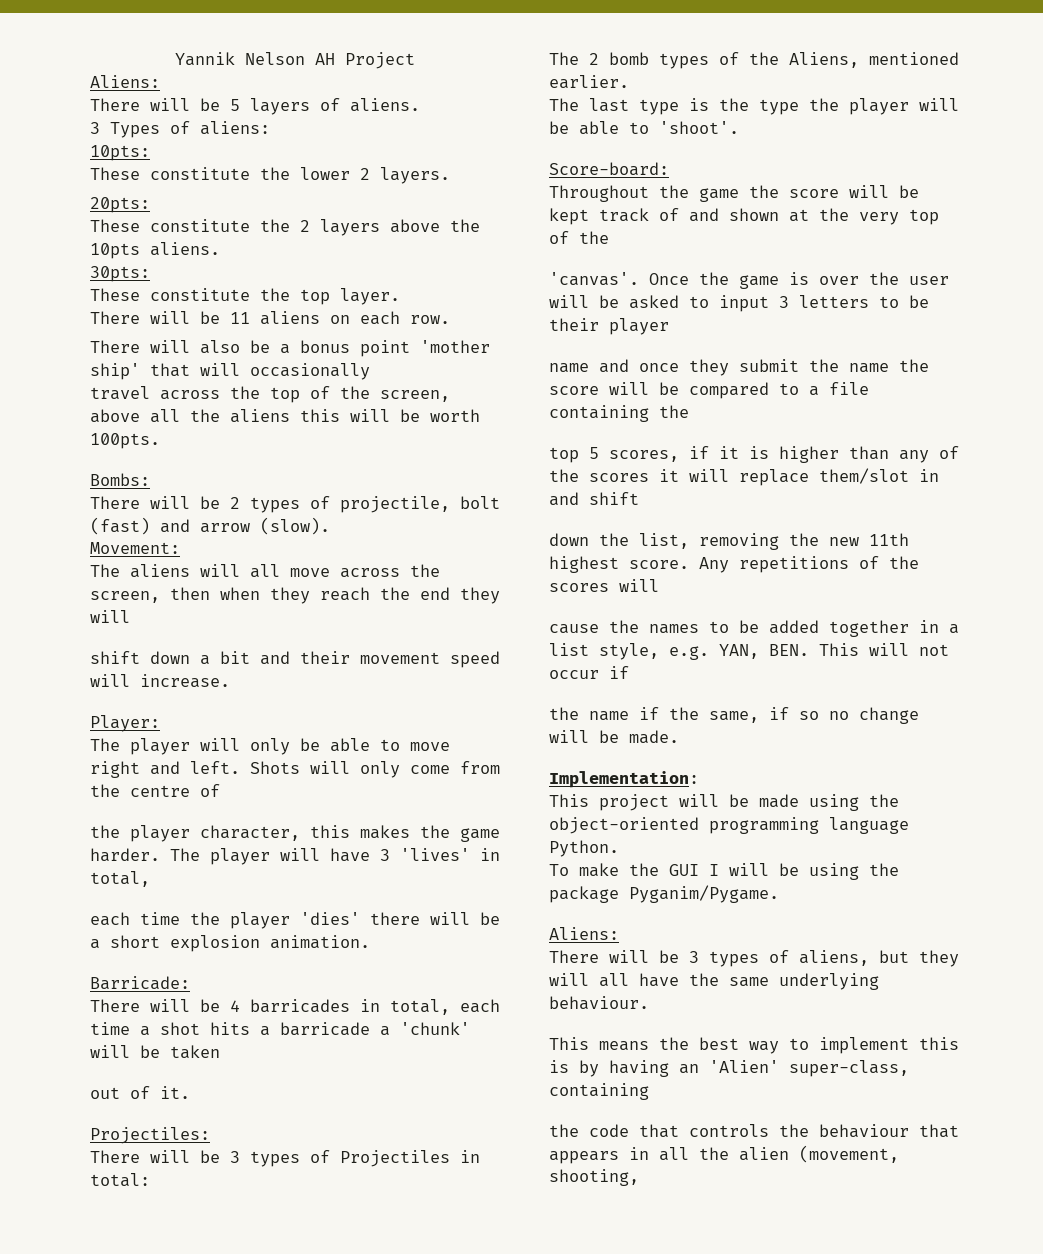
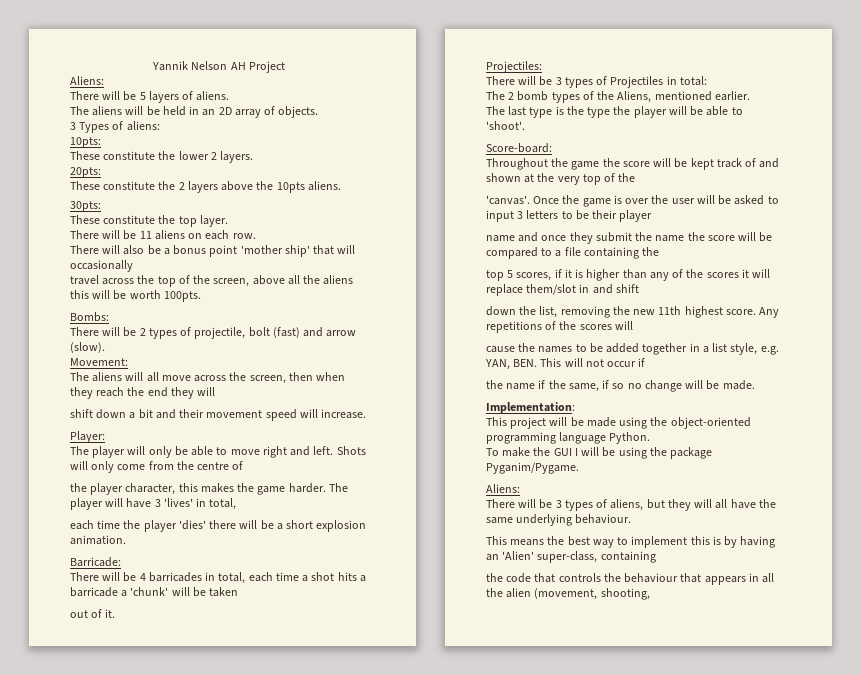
(420, 105) none -> [70,106,319,118] // The aliens will be held in an 2D array of objects.

